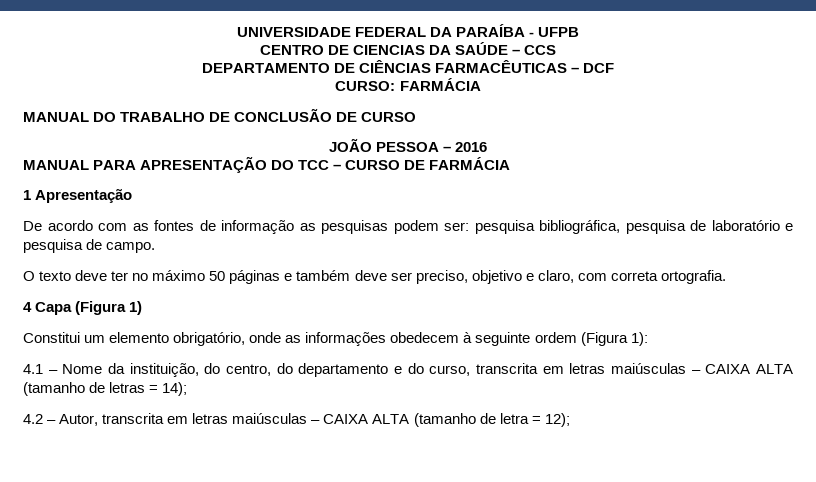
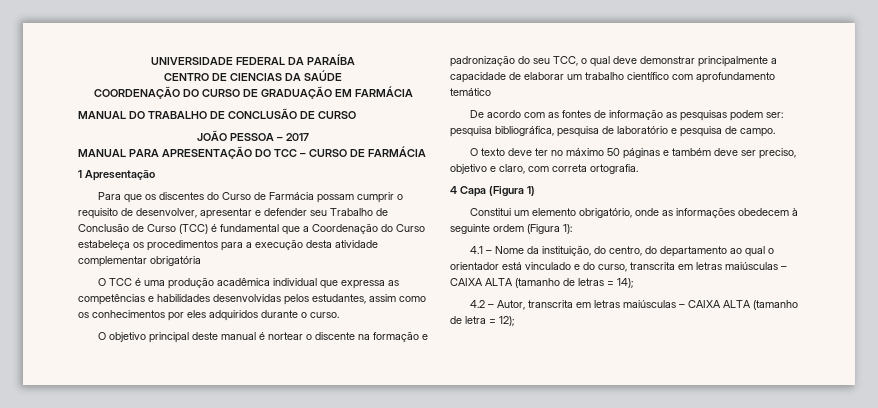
[529,27,580,37] - UFPB -> (355, 59) none
[512,45,557,55] [201,60,615,73] [335,81,396,91] – CCS // DEPARTAMENTO DE CIÊNCIAS FARMACÊUTICAS – DCF // CURSO: -> [93,86,352,99] // COORDENAÇÃO DO CURSO DE GRADUAÇÃO EM
[455,142,488,152] 2016 -> [286,133,309,141] 2017
(133, 195) none -> [97,192,403,203] [78,208,388,219] [78,223,425,235] [78,239,378,251] [78,256,201,267] [97,277,399,289] [78,294,426,305] [78,310,339,321] [97,331,428,343] [450,55,777,67] [450,72,775,83] [450,88,491,96] // Para que os discentes do Curso de Farmácia possam cumprir o requisito de desenvolver, apresentar e defender seu Trabalho de Conclusão de Curso (TCC) é fundamental que a Coordenação do Curso estabeleça os procedimentos para a execução desta atividade complementar obrigatória // O TCC é uma produção acadêmica individual que expressa as competências e habilidades desenvolvidas pelos estudantes, assim como os conhecimentos por eles adquiridos durante o curso. // O objetivo principal deste manual é nortear o discente na formação e padronização do seu TCC, o qual deve demonstrar principalmente a capacidade de elaborar um trabalho científico com aprofundamento temático
(389, 370) none -> [729,246,774,257] [450,262,571,270] ao qual o orientador está vinculado

